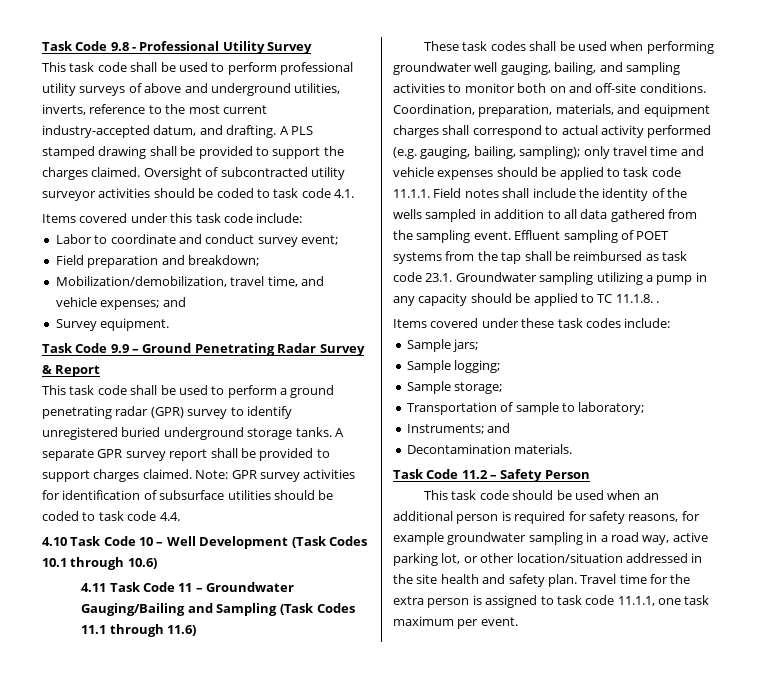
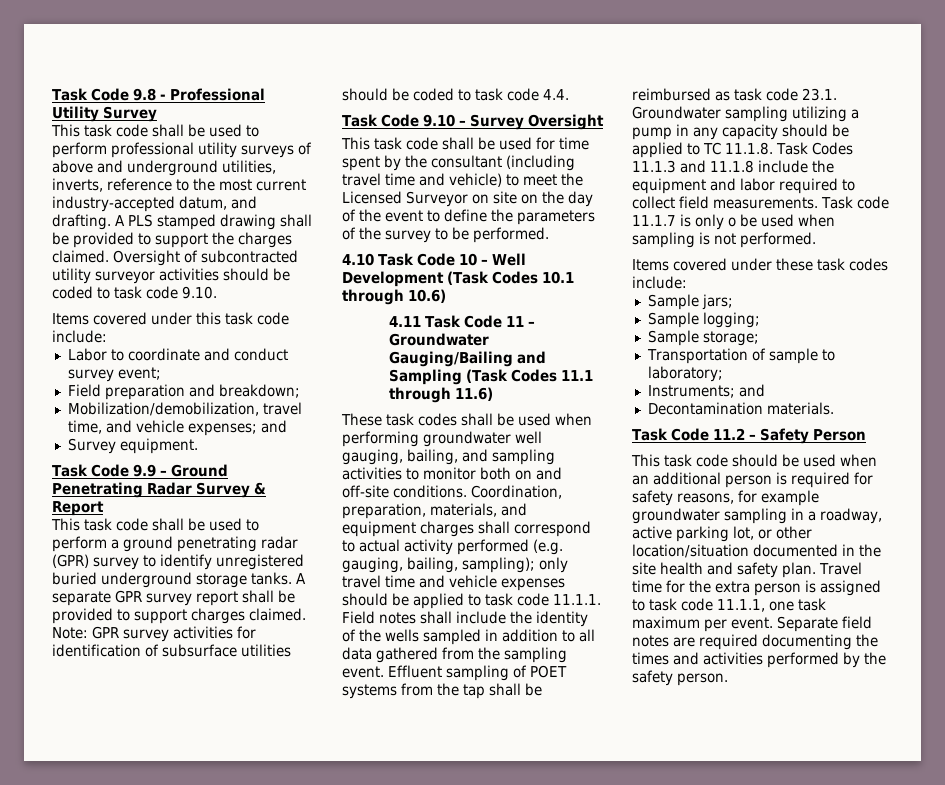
[334,189,354,198] 4.1. -> [182,286,217,299] 9.10.
(180, 516) none -> [342,114,604,130] [341,137,589,150] [342,155,575,171] [342,173,583,187] [342,191,593,207] [342,209,595,225] [342,227,549,243] // Task Code 9.10 – Survey Oversight // This task code shall be used for time spent by the consultant (including travel time and vehicle) to meet the Licensed Surveyor on site on the day of the event to define the parameters of the survey to be performed.
[656,301,659,303] . -> [776,142,853,155] [632,160,834,173] [632,178,855,194] [632,196,889,209] [632,214,835,230] [632,232,816,248] Task Codes 11.1.3 and 11.1.8 include the equipment and labor required to collect field measurements. Task code 11.1.7 is only o be used when sampling is not performed.
[610,532,670,545] road way, -> [820,508,882,524] roadway,
[625,553,688,563] addressed -> [753,544,838,557] documented
(518, 621) none -> [777,616,872,632] [632,634,878,650] [632,652,886,668] [632,670,728,686] Separate field notes are required documenting the times and activities performed by the safety person.

